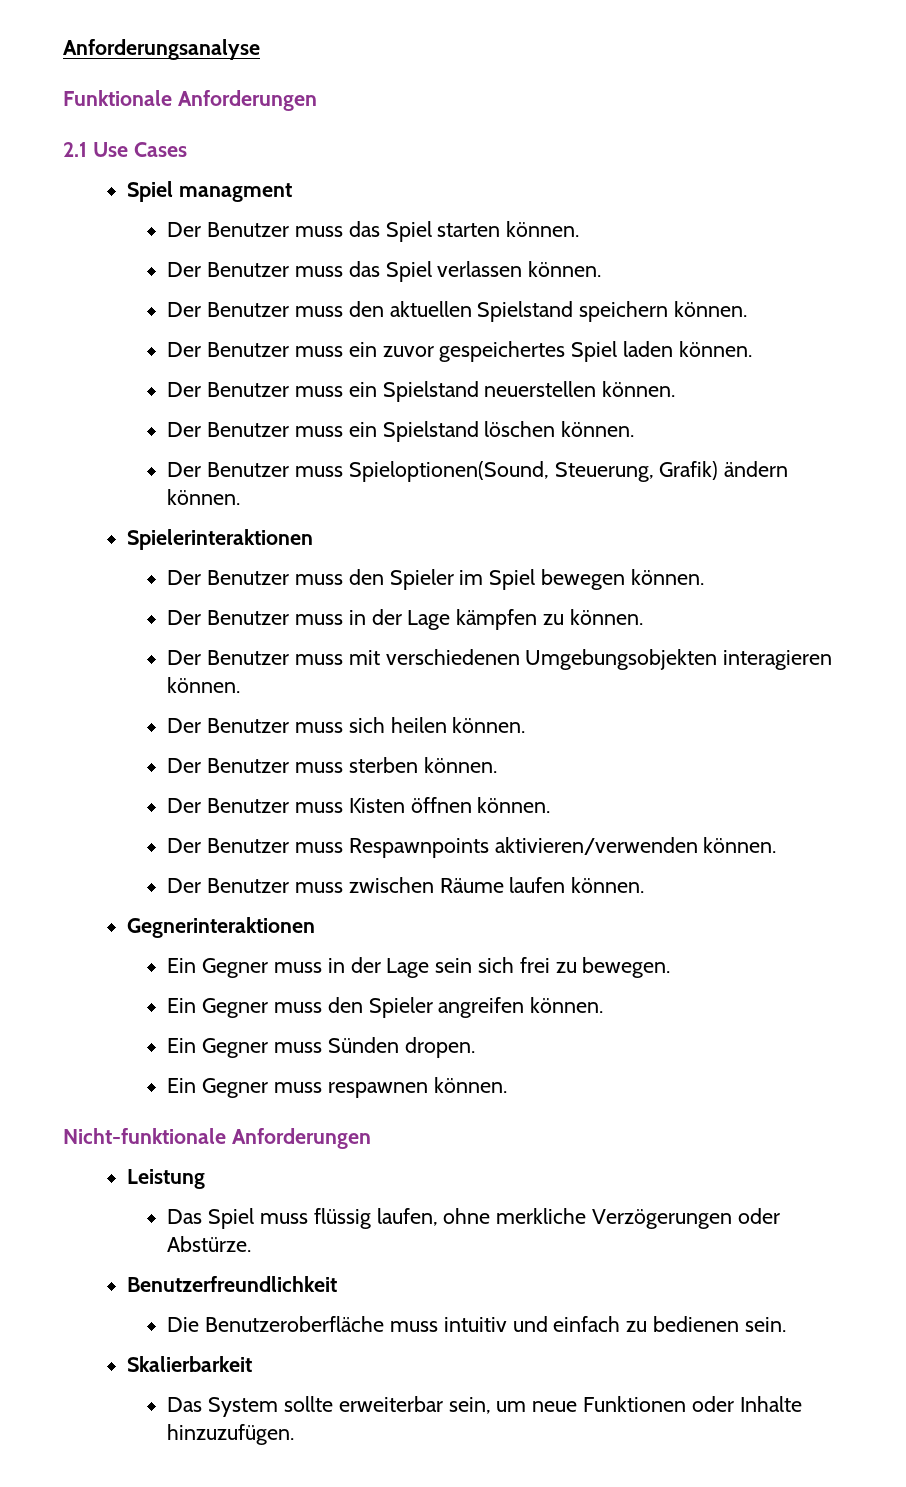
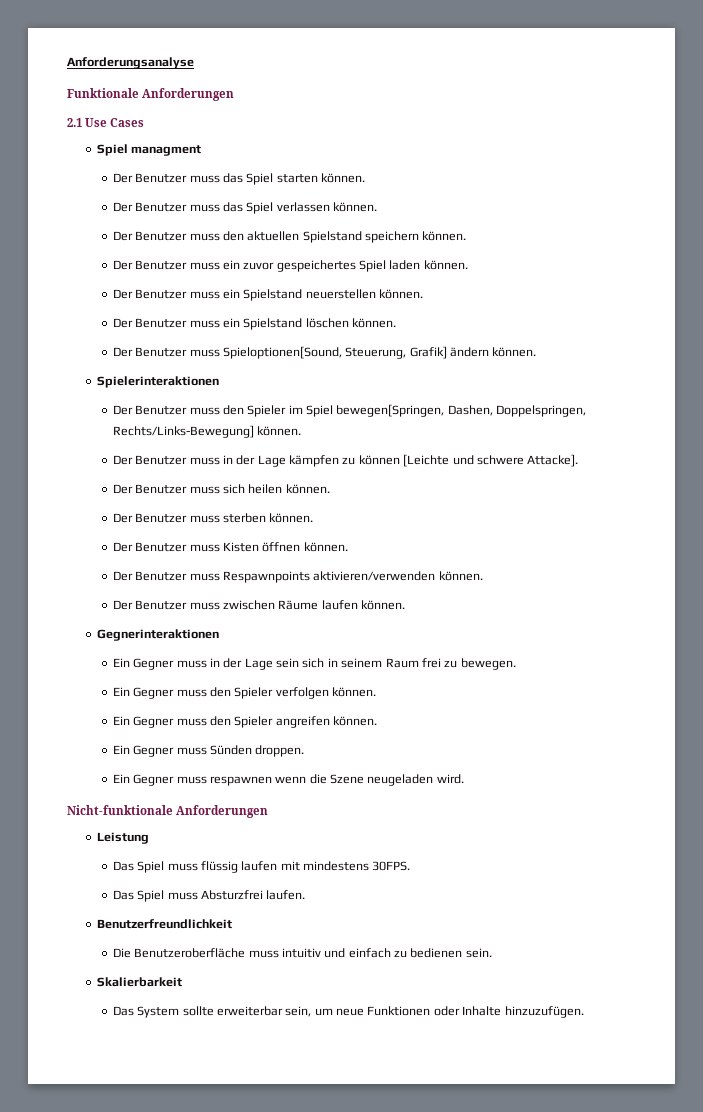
[348,461,719,482] Spieloptionen(Sound, Steuerung, Grafik) -> [222,346,447,359] Spieloptionen[Sound, Steuerung, Grafik]
[541,569,626,590] bewegen -> [336,404,587,417] [112,425,254,438] bewegen[Springen, Dashen, Doppelspringen, Rechts/Links-Bewegung]
[569,609,643,625] [167,649,833,670] [167,677,241,693] können. // Der Benutzer muss mit verschiedenen Umgebungsobjekten interagieren können. -> [358,454,579,467] können [Leichte und schwere Attacke].
(515, 965) none -> [327,658,419,668] in seinem Raum
(671, 967) none -> [112,687,377,699] // Ein Gegner muss den Spieler verfolgen können.
[404,1037,475,1058] dropen. -> [255,745,305,757] droppen.
[433,1077,507,1093] können. -> [275,774,464,786] wenn die Szene neugeladen wird.
[376,1208,780,1229] [167,1236,252,1252] laufen, ohne merkliche Verzögerungen oder Abstürze. -> [241,861,411,871] [112,890,306,902] laufen mit mindestens 30FPS. // Das Spiel muss Absturzfrei laufen.

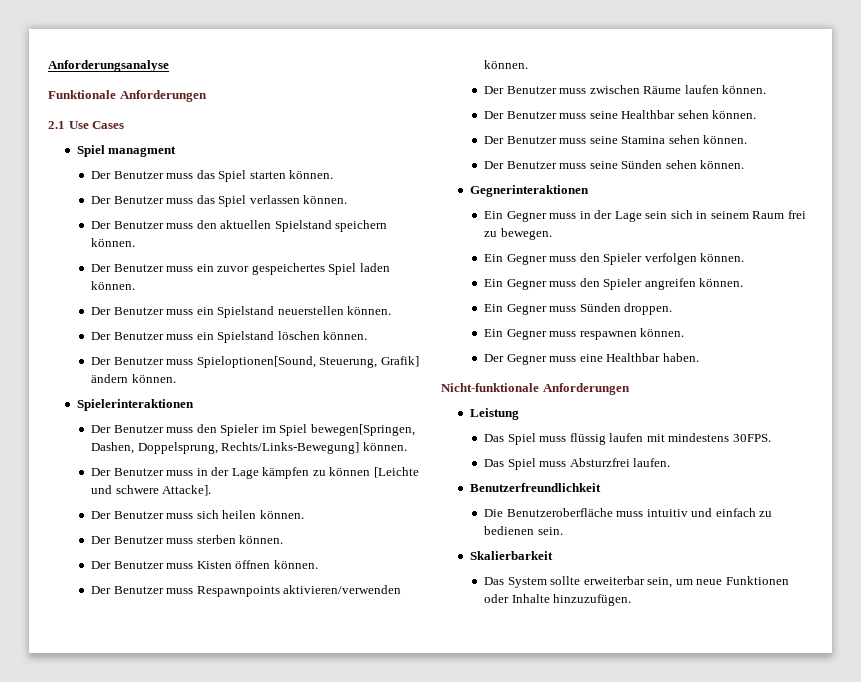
[496,405,587,417] Doppelspringen, -> [137,442,218,454] Doppelsprung,
(406, 605) none -> [484,110,757,119] [484,135,748,144] [484,160,745,169] // Der Benutzer muss seine Healthbar sehen können. // Der Benutzer muss seine Stamina sehen können. // Der Benutzer muss seine Sünden sehen können.
[275,774,464,786] wenn die Szene neugeladen wird. -> [640,328,685,337] [484,353,699,365] können. // Der Gegner muss eine Healthbar haben.

